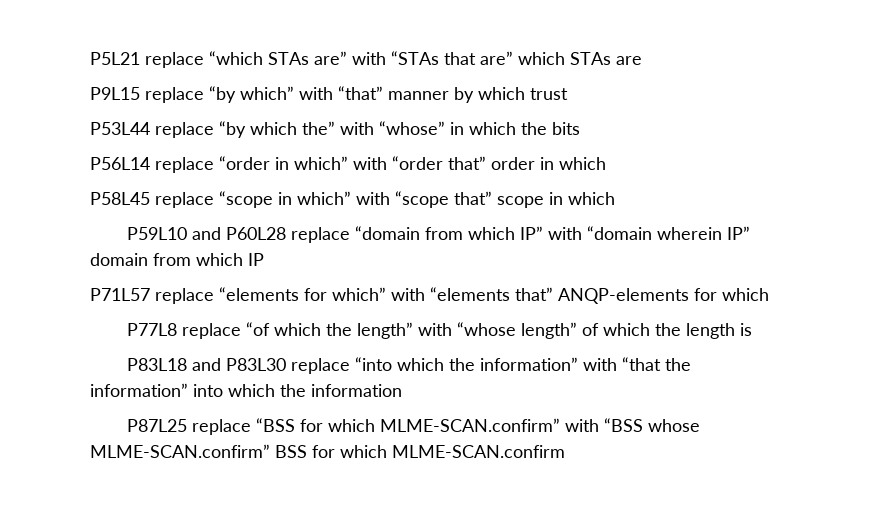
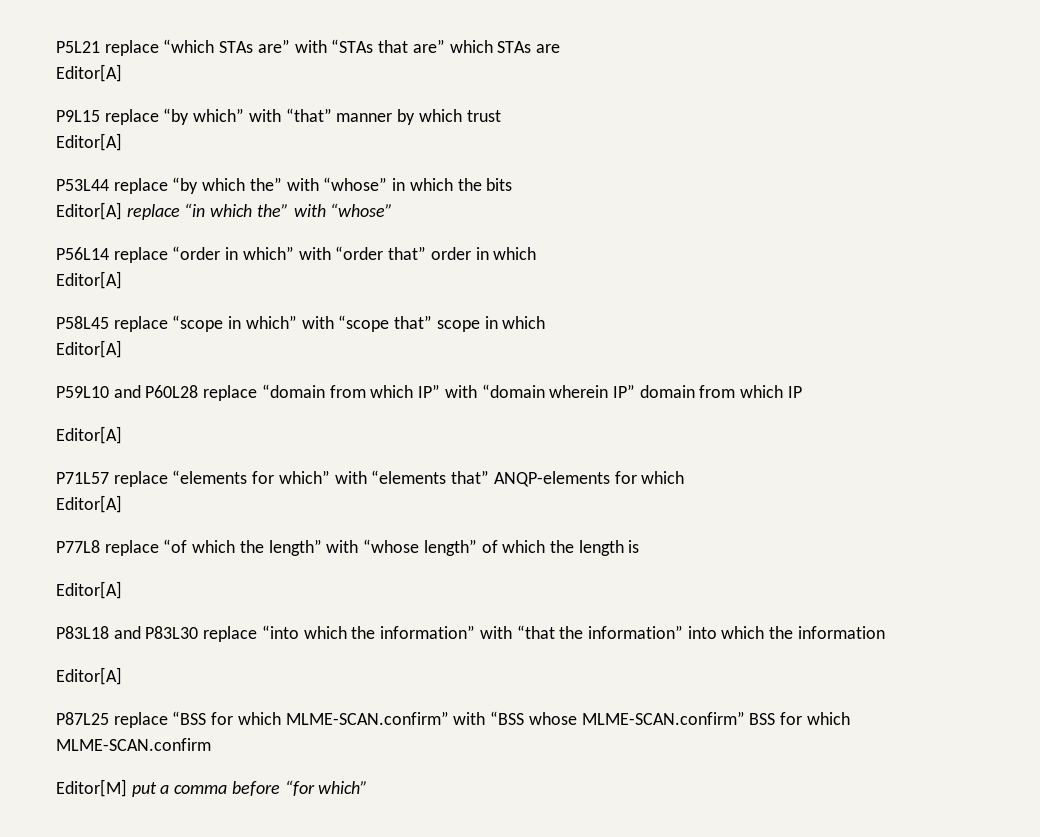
(642, 60) none -> [56,64,122,82] // Editor[A]
(568, 94) none -> [56,133,122,151] // Editor[A]
(580, 128) none -> [56,202,394,220] // Editor[A] replace “in which the” with “whose”
(606, 163) none -> [56,271,122,289] // Editor[A]
(615, 198) none -> [56,340,122,358] // Editor[A]
(264, 259) none -> [56,426,122,444] // Editor[A]
(769, 294) none -> [56,495,122,513] // Editor[A]
(753, 329) none -> [56,581,122,599] // Editor[A]
(402, 390) none -> [56,667,122,685] // Editor[A]
(565, 451) none -> [56,779,369,797] // Editor[M] put a comma before “for which”

